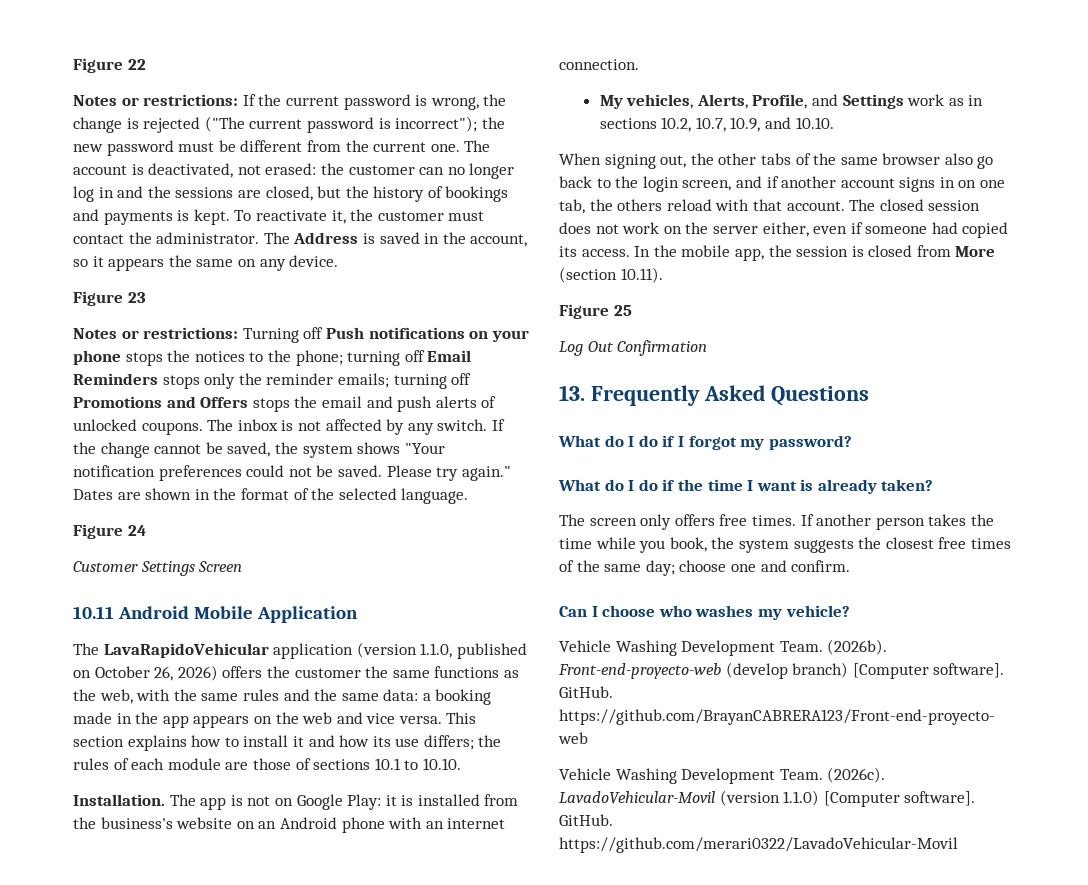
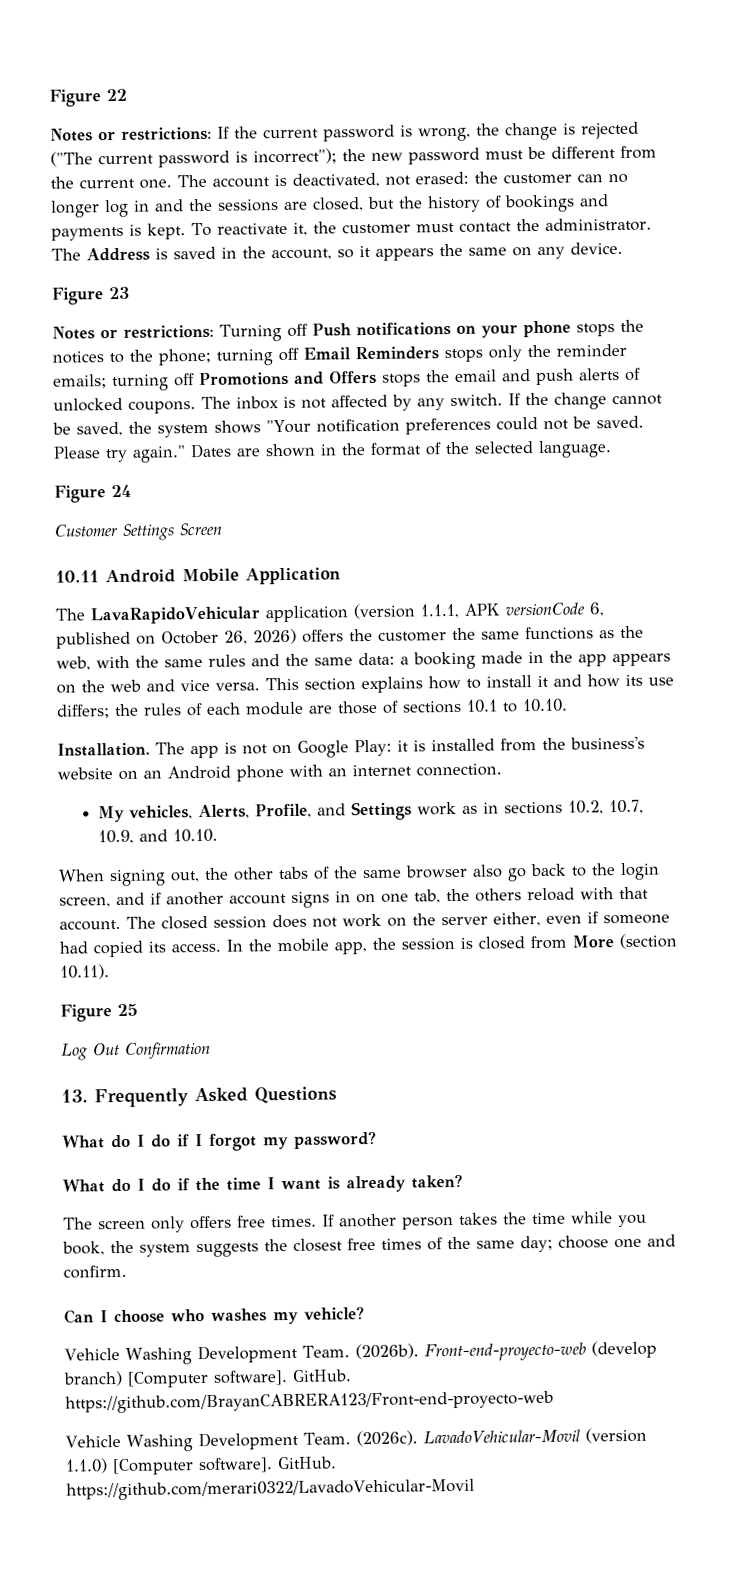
[420,643,453,658] 1.1.0, -> [419,602,604,619] 1.1.1, APK versionCode 6,

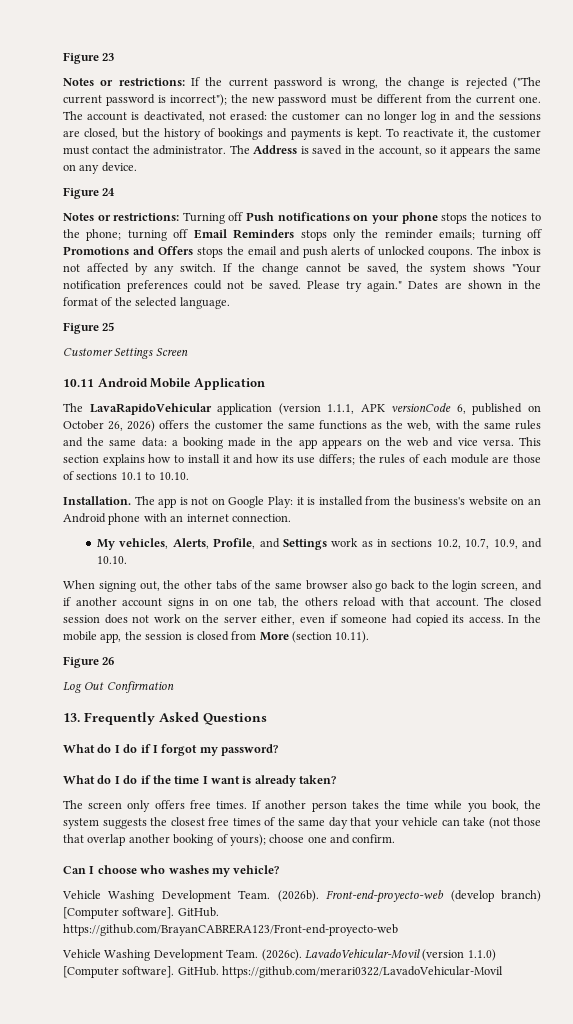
[49,88,127,107] Figure 22 -> [63,52,115,64] Figure 23
[109,286,130,300] 23 -> [102,188,116,196] 24
[111,484,132,498] 24 -> [102,322,115,331] 25
[117,1003,138,1017] 25 -> [102,657,115,665] 26
[520,1235,553,1253] day; -> [328,817,541,829] [63,834,266,846] day that your vehicle can take (not those that overlap another booking of yours);

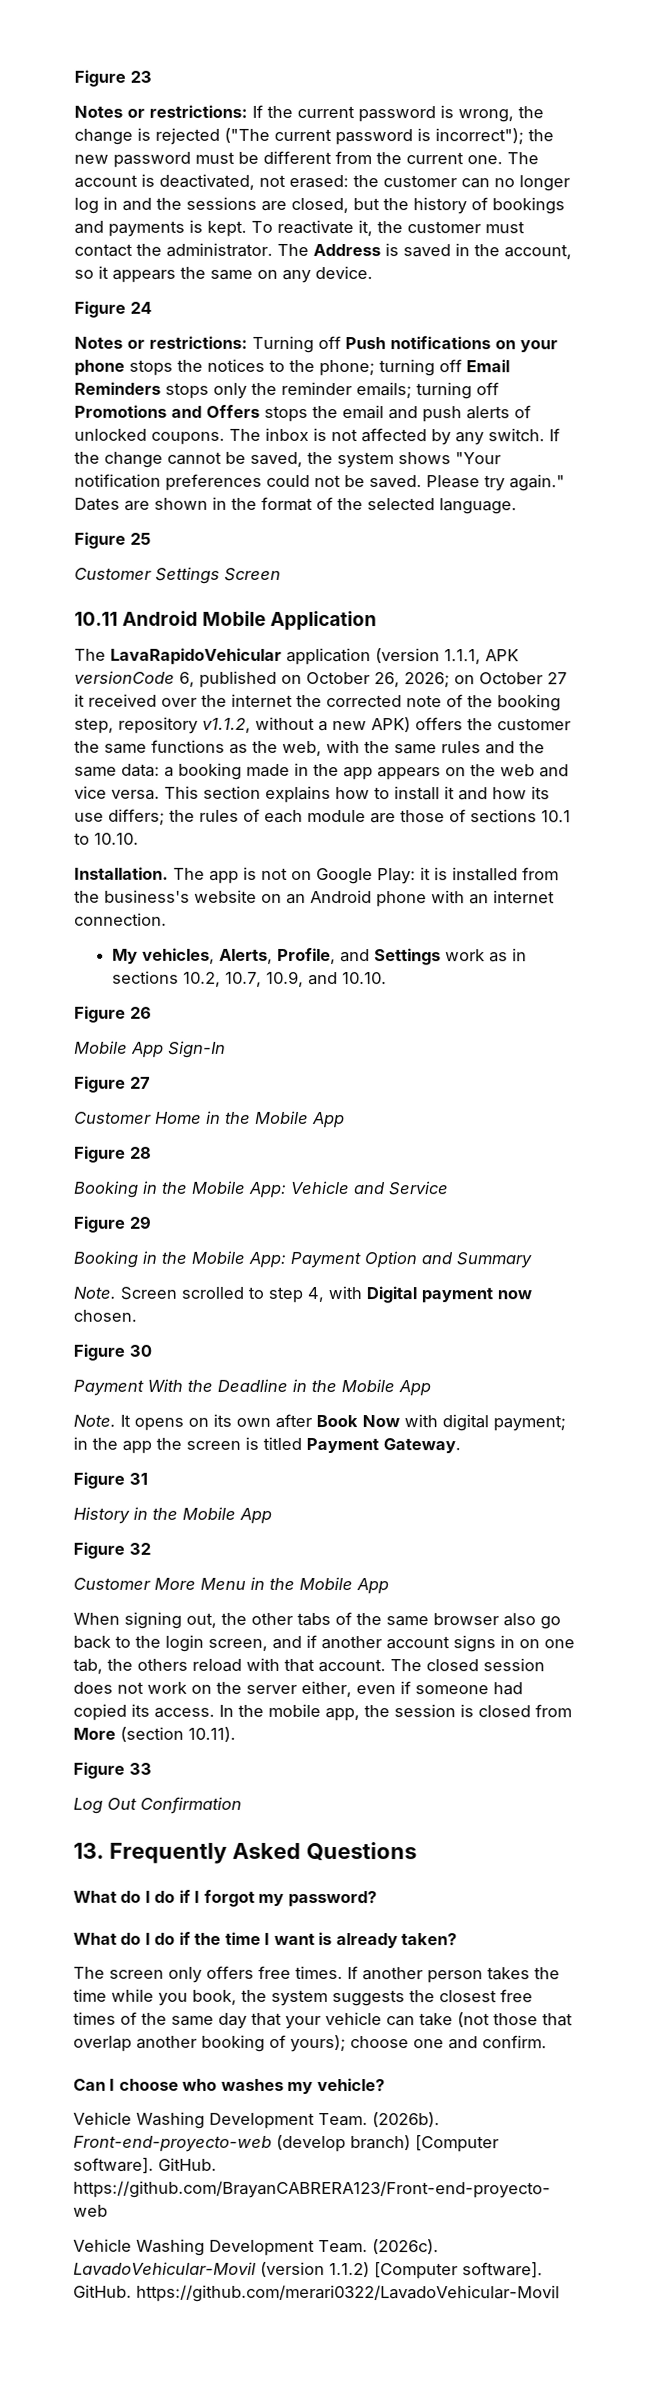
[127,420,156,432] 2026) -> [404,672,567,688] [74,693,561,712] [74,716,411,734] 2026; on October 27 it received over the internet the corrected note of the booking step, repository v1.1.2, without a new APK)
(128, 560) none -> [74,1005,152,1023] [74,1040,226,1058] [74,1075,151,1093] [74,1110,345,1129] [74,1145,152,1163] [73,1180,449,1198] [73,1215,151,1233] [73,1250,532,1269] [73,1286,532,1304] [73,1309,137,1322] [73,1343,152,1361] [73,1378,431,1397] [73,1413,566,1432] [73,1436,461,1454] [73,1471,148,1489] [73,1506,272,1524] [73,1541,151,1559] [73,1576,389,1595] // Figure 26 // Mobile App Sign-In // Figure 27 // Customer Home in the Mobile App // Figure 28 // Booking in the Mobile App: Vehicle and Service // Figure 29 // Booking in the Mobile App: Payment Option and Summary // Note. Screen scrolled to step 4, with Digital payment now chosen. // Figure 30 // Payment With the Deadline in the Mobile App // Note. It opens on its own after Book Now with digital payment; in the app the screen is titled Payment Gateway. // Figure 31 // History in the Mobile App // Figure 32 // Customer More Menu in the Mobile App
[102,657,115,665] 26 -> [129,1762,152,1775] 33
[467,949,496,961] 1.1.0) -> [329,2262,370,2278] 1.1.2)

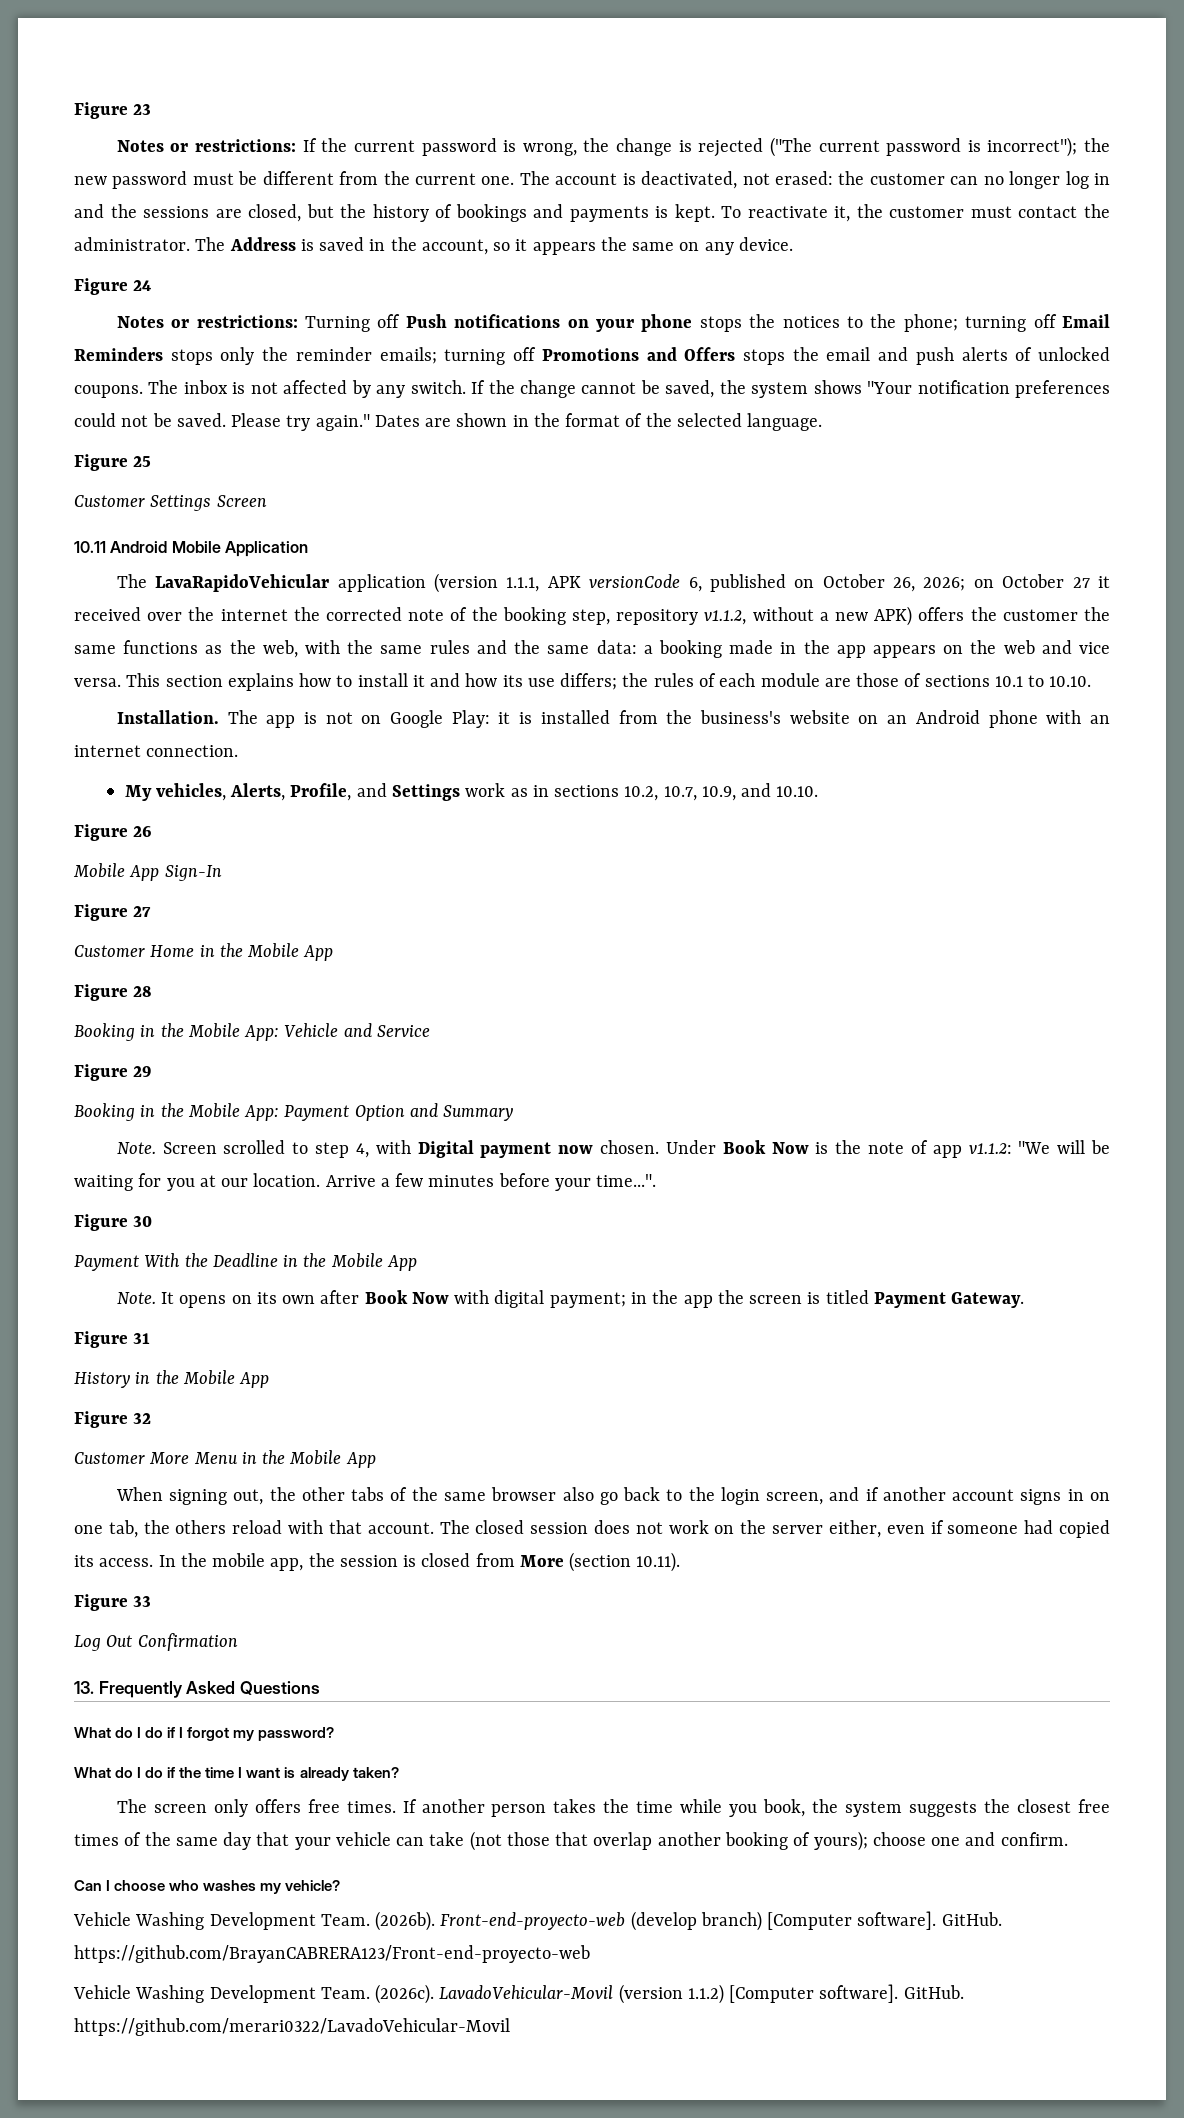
(137, 1315) none -> [665,1140,1111,1158] [74,1173,657,1191] Under Book Now is the note of app v1.1.2: "We will be waiting for you at our location. Arrive a few minutes before your time...".

